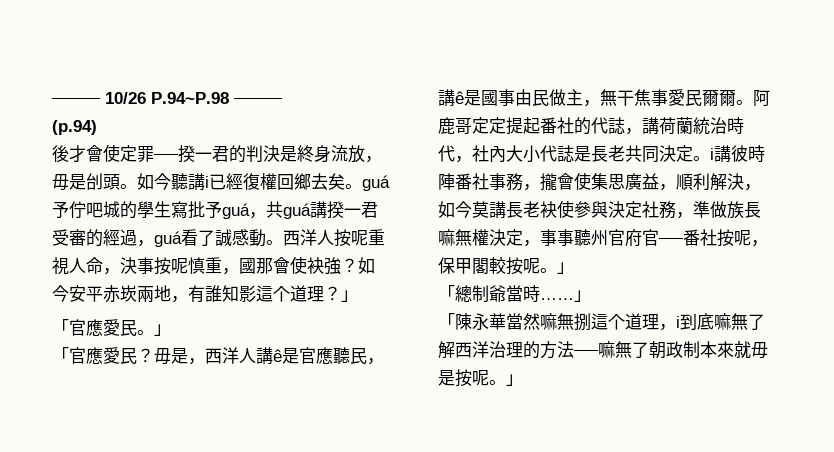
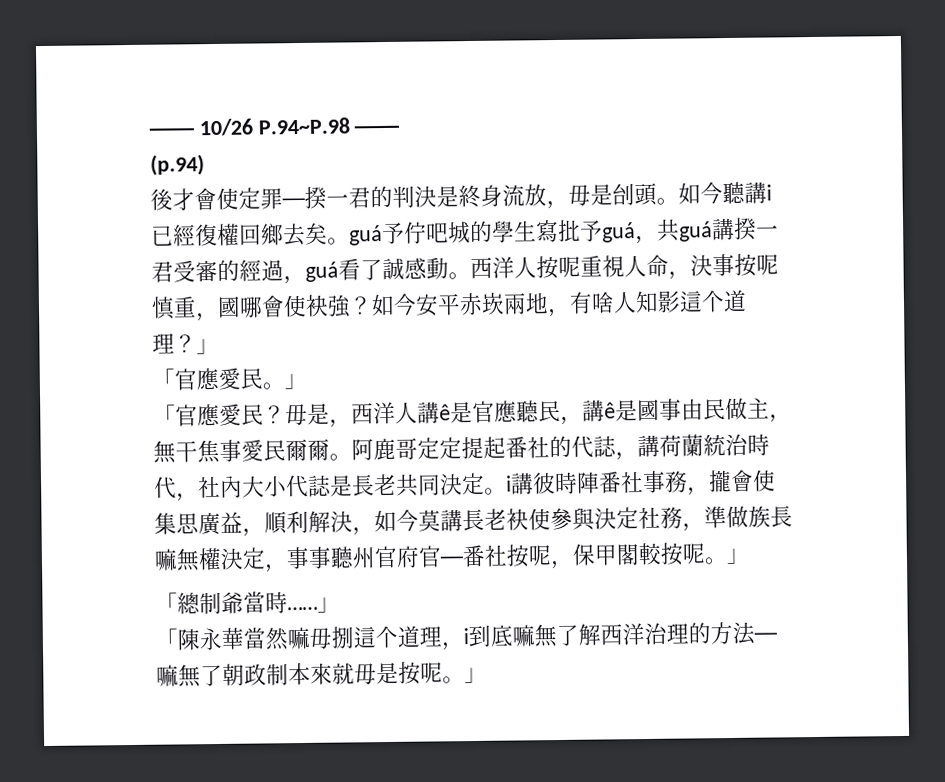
[256,257,273,274] 那 -> [239,296,263,318] 哪
[205,285,222,302] 誰 -> [591,291,637,314] 啥人
[557,313,574,330] 無 -> [309,627,333,649] 毋

